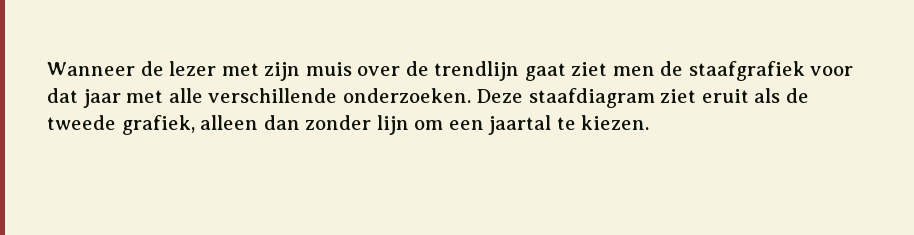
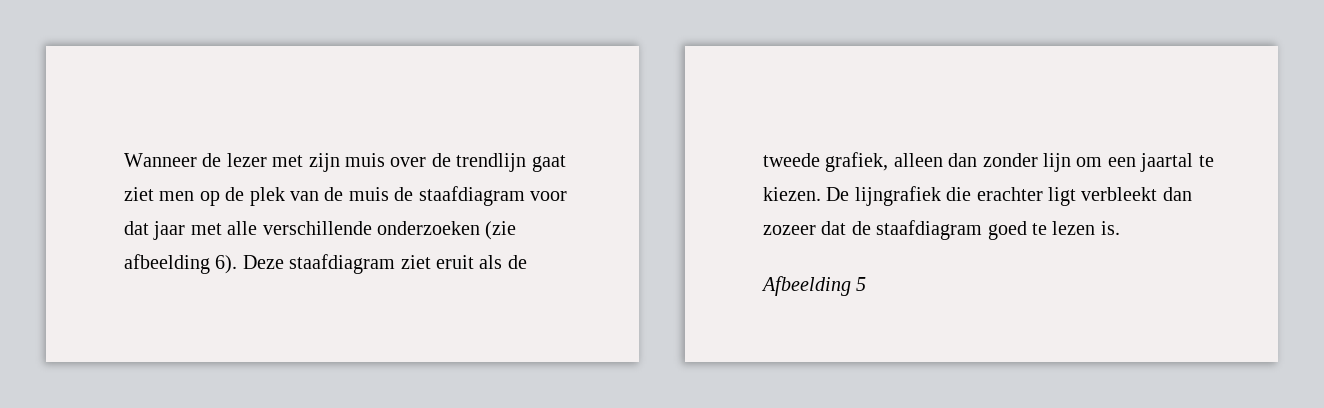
[660,61,805,81] de staafgrafiek -> [199,186,525,206] op de plek van de muis de staafdiagram
[342,88,471,103] onderzoeken. -> [377,221,517,240] [124,254,238,274] onderzoeken (zie afbeelding 6).
(650, 122) none -> [826,186,1192,206] [763,220,1120,240] [761,276,867,296] De lijngrafiek die erachter ligt verbleekt dan zozeer dat de staafdiagram goed te lezen is. // Afbeelding 5

